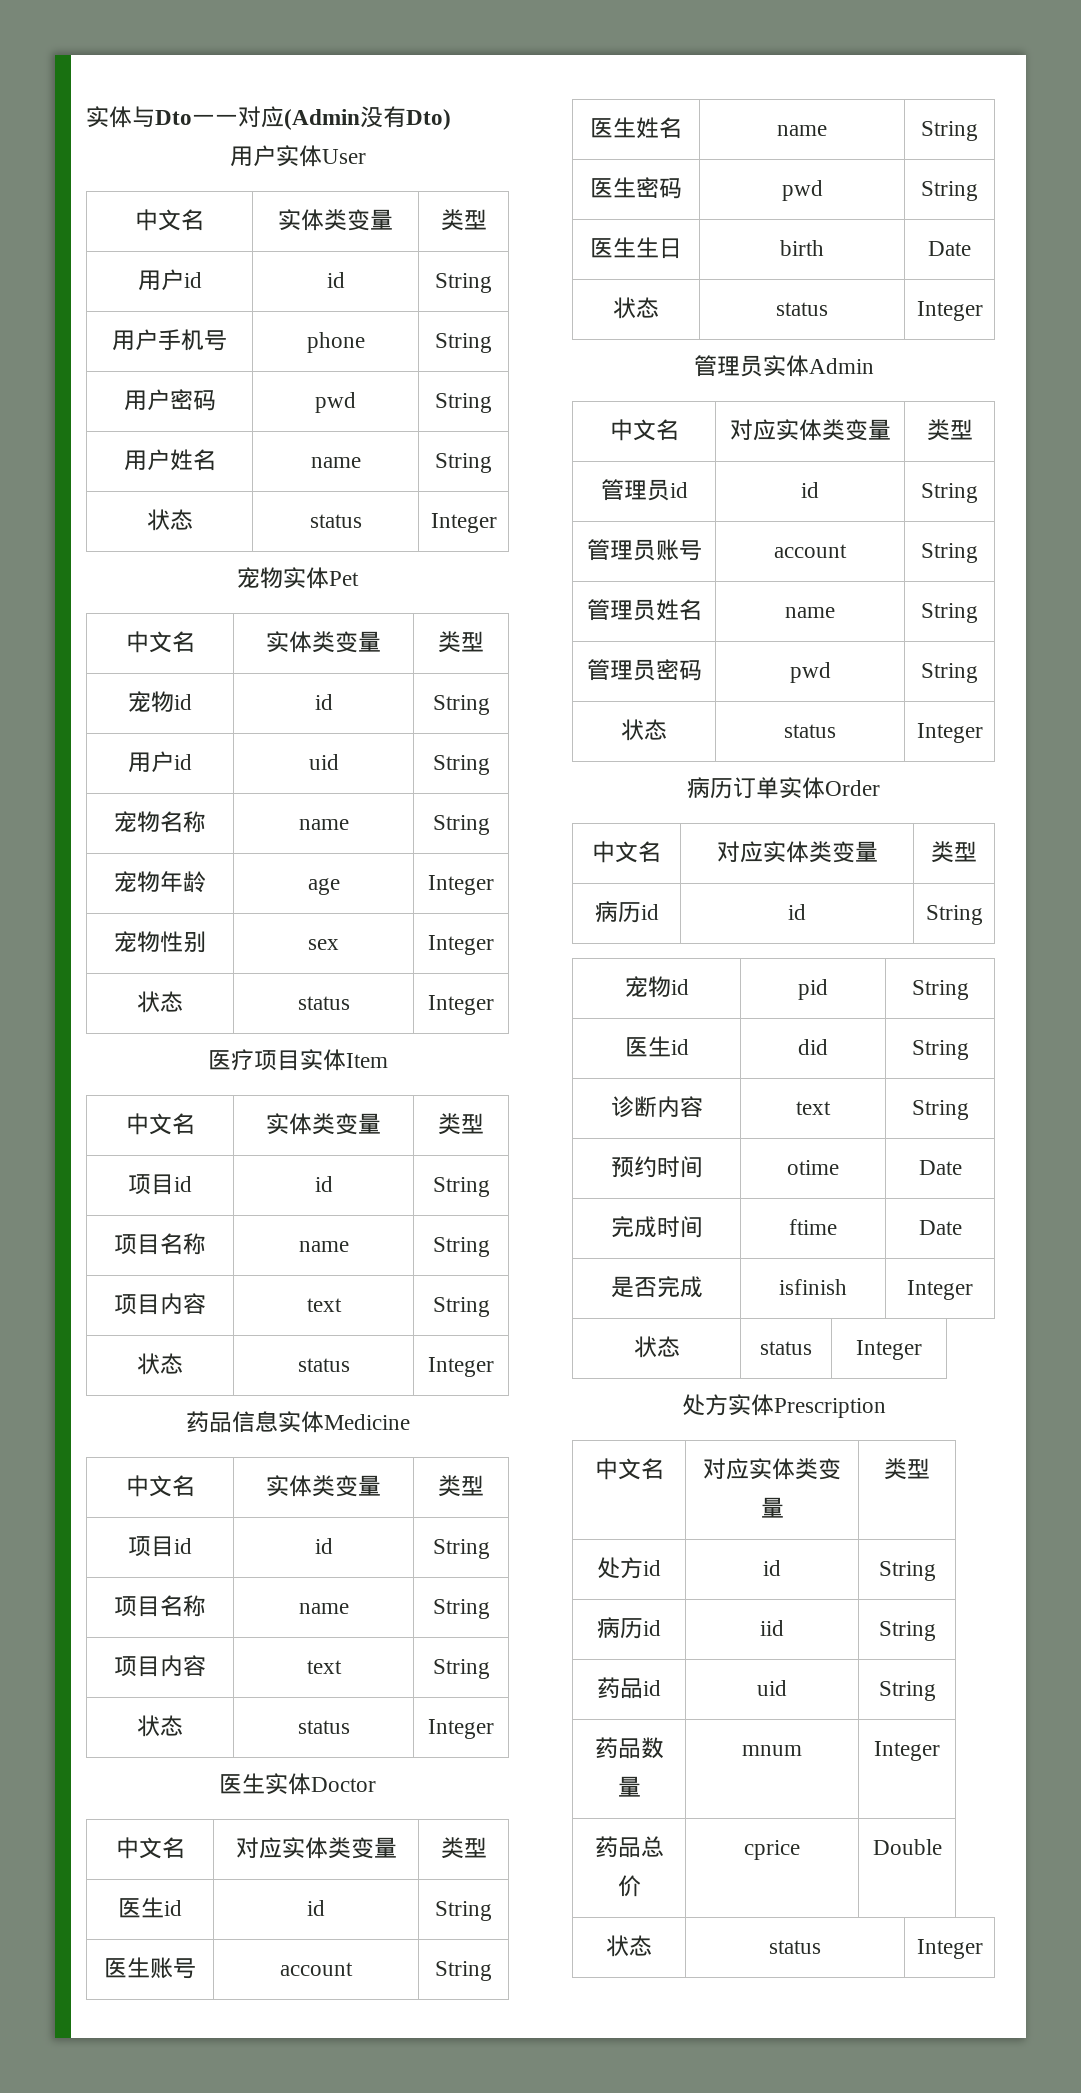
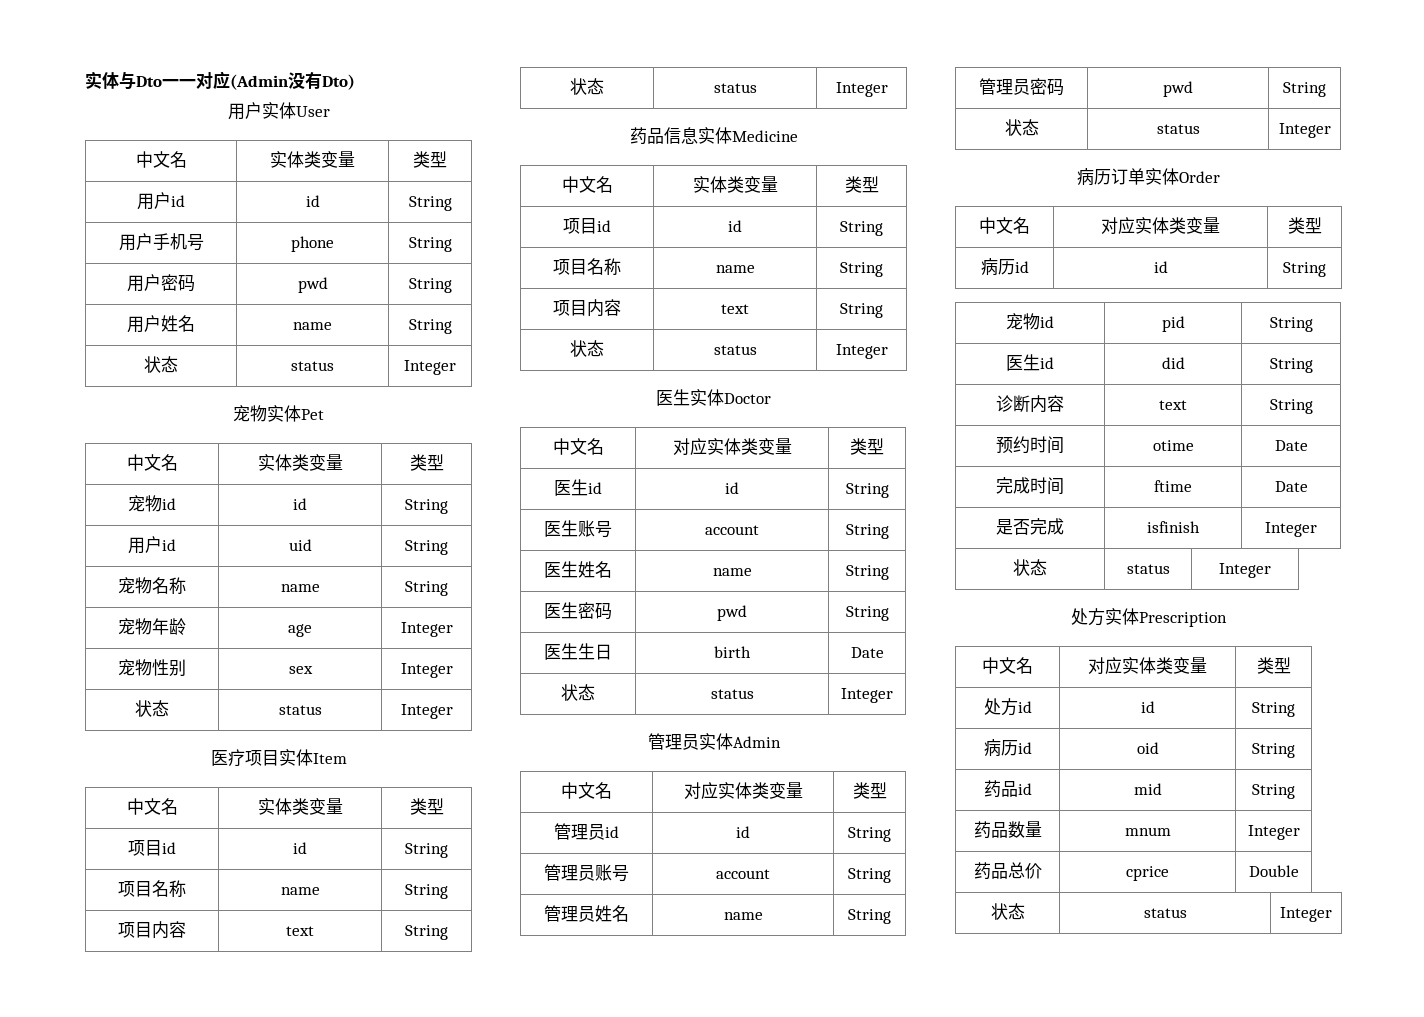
[760,1620,784,1636] iid -> [1136,742,1159,754] oid
[757,1680,787,1696] uid -> [1133,783,1162,795] mid

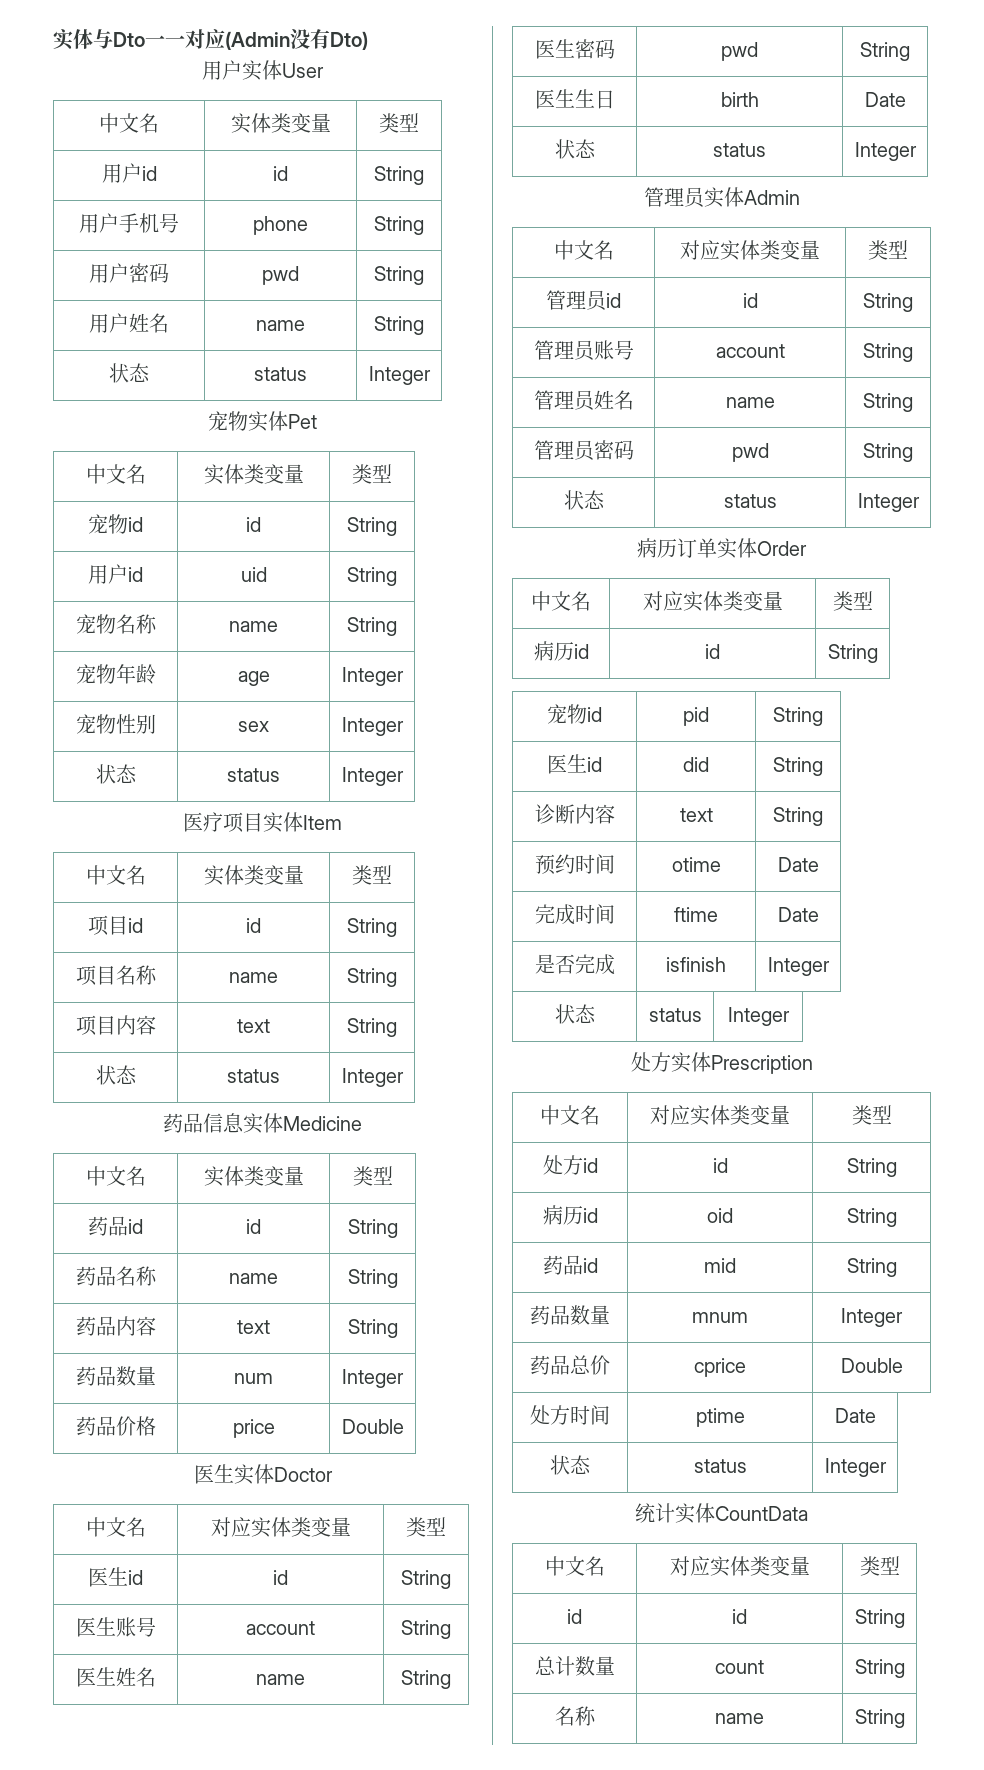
[563,218,611,234] [728,220,742,232] [840,221,883,236] [553,258,621,275] [715,265,755,273] [840,262,883,277] [553,299,621,317] [721,304,749,314] [840,303,883,318] [570,340,604,357] [713,345,757,355] [835,344,888,359] 项目id | id | String // 项目名称 | name | String // 项目内容 | text | String // 状态 | status | Integer -> [88,1216,143,1236] [246,1219,261,1234] [347,1219,398,1238] [75,1266,157,1286] [229,1273,278,1284] [347,1269,398,1288] [75,1316,156,1336] [237,1320,270,1334] [347,1319,398,1338] [75,1366,156,1386] [234,1373,273,1384] [342,1369,404,1388] [75,1416,156,1436] [232,1419,275,1438] [341,1419,404,1434] 药品id | id | String // 药品名称 | name | String // 药品内容 | text | String // 药品数量 | num | Integer // 药品价格 | price | Double
[990,903,1025,920] [1143,908,1187,918] [1280,907,1332,922] // 状态 | status | Integer -> [530,1405,610,1425] [695,1408,745,1427] [834,1408,876,1423] [550,1455,591,1475] [693,1459,747,1473] [824,1458,887,1477] [635,1503,808,1524] [544,1556,605,1576] [669,1556,810,1577] [859,1556,900,1576] [567,1609,582,1624] [732,1609,747,1624] [854,1609,905,1628] [534,1656,615,1676] [715,1660,764,1674] [854,1659,905,1678] [554,1706,596,1726] [715,1713,764,1724] [854,1709,905,1728] // 处方时间 | ptime | Date // 状态 | status | Integer // 统计实体CountData // 中文名 | 对应实体类变量 | 类型 // id | id | String // 总计数量 | count | String // 名称 | name | String

